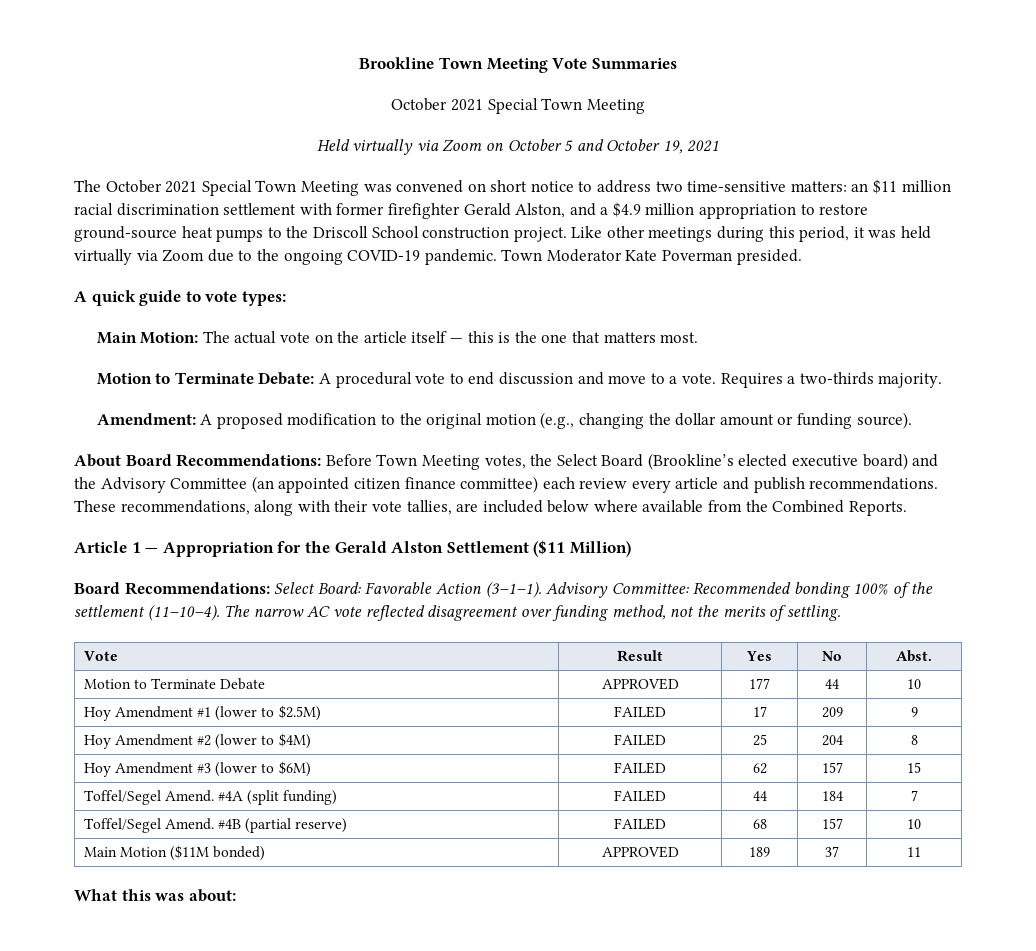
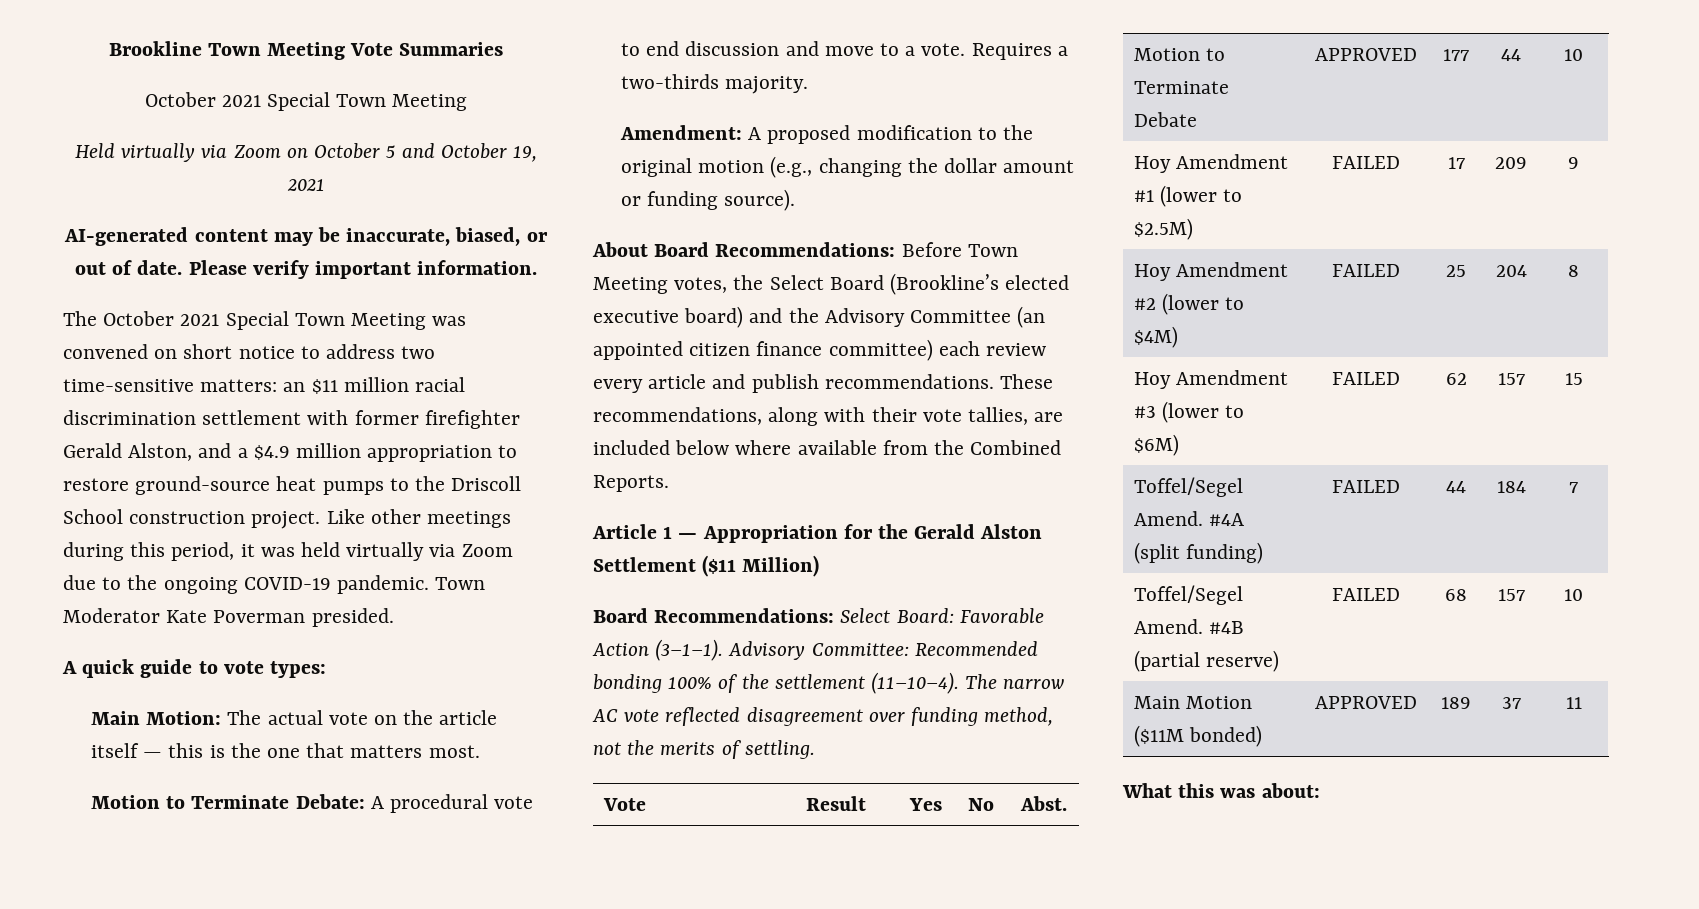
(720, 146) none -> [64,227,548,246] [74,260,538,279] // AI-generated content may be inaccurate, biased, or out of date. Please verify important information.

